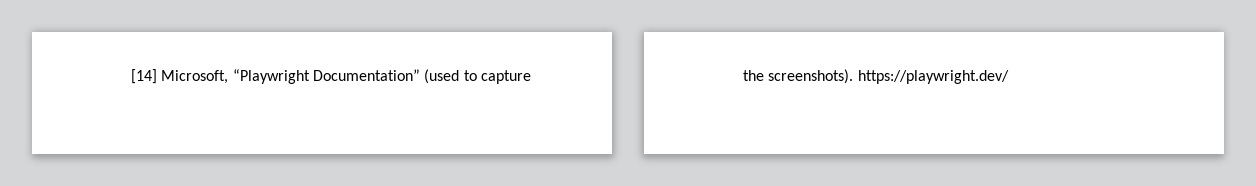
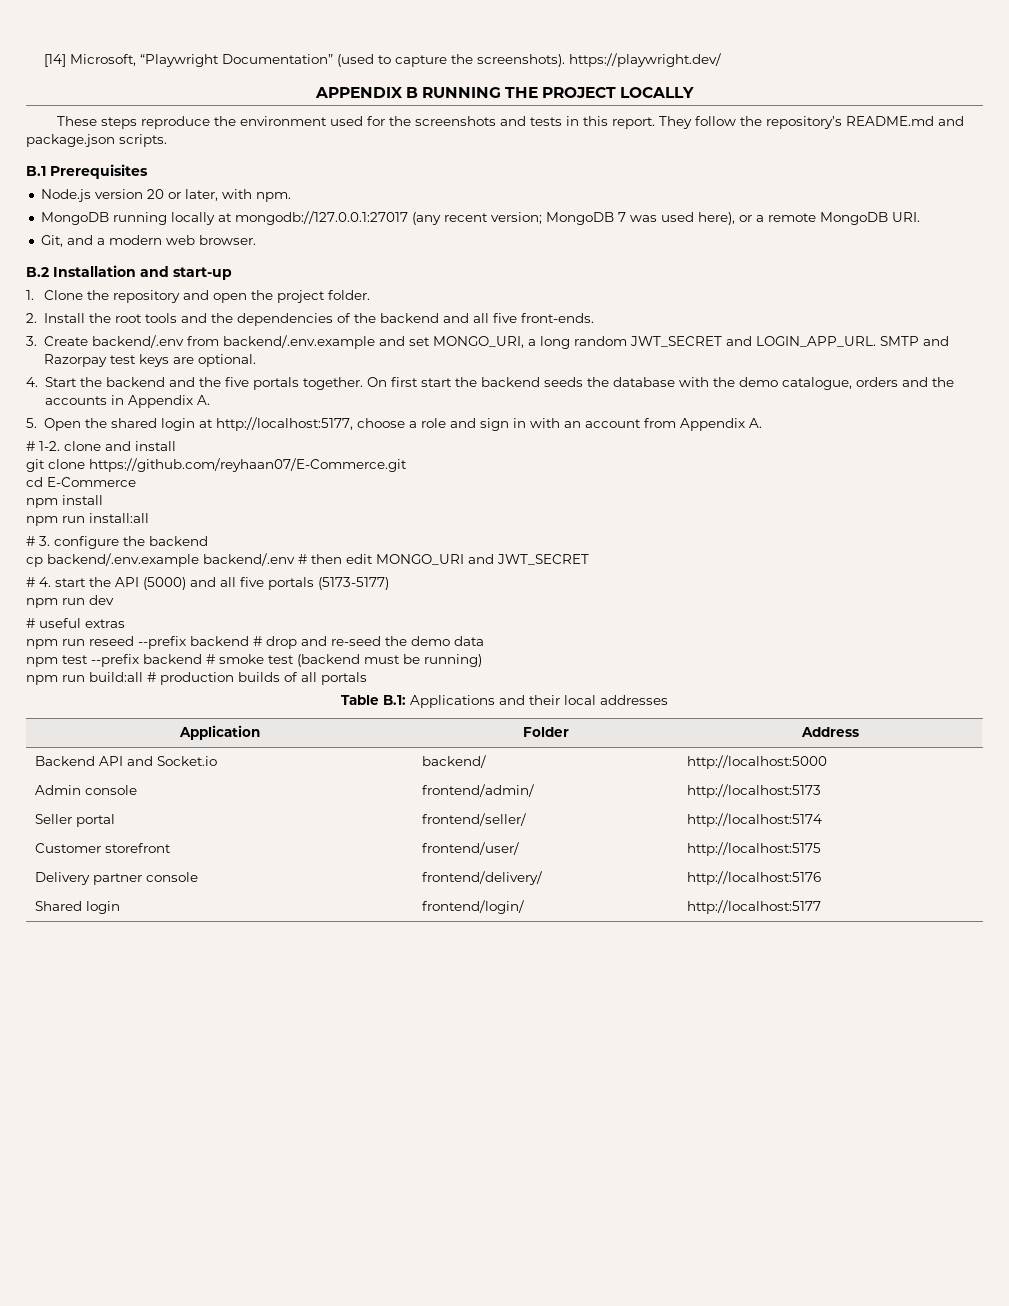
(1009, 77) none -> [314,87,695,98] [57,116,965,129] [26,134,167,147] [26,164,148,179] [40,189,291,202] [40,211,920,225] [40,235,256,247] [26,265,232,280] [26,290,370,303] [26,313,594,326] [26,335,949,349] [43,354,256,367] [26,377,954,390] [44,395,210,408] [26,417,762,431] [26,441,176,451] [26,458,407,472] [26,477,136,487] [26,495,103,508] [26,513,149,526] [26,536,208,549] [26,553,589,567] [26,577,389,590] [26,595,114,608] [26,618,125,628] [26,636,484,649] [26,654,482,667] [26,672,367,685] [341,695,668,708] [179,725,260,740] [523,727,569,737] [801,727,859,737] [34,756,217,766] [421,755,486,768] [686,755,827,769] [34,785,137,795] [421,784,534,797] [686,784,821,798] [34,814,115,827] [421,813,526,826] [686,813,822,827] [34,843,171,853] [421,842,519,855] [686,842,821,856] [34,872,198,885] [421,871,542,885] [686,871,821,885] [34,901,120,914] [421,900,524,914] [686,900,821,914] // APPENDIX B RUNNING THE PROJECT LOCALLY // These steps reproduce the environment used for the screenshots and tests in this report. They follow the repository’s README.md and package.json scripts. // B.1 Prerequisites // Node.js version 20 or later, with npm. // MongoDB running locally at mongodb://127.0.0.1:27017 (any recent version; MongoDB 7 was used here), or a remote MongoDB URI. // Git, and a modern web browser. // B.2 Installation and start-up // 1. Clone the repository and open the project folder. // 2. Install the root tools and the dependencies of the backend and all five front-ends. // 3. Create backend/.env from backend/.env.example and set MONGO_URI, a long random JWT_SECRET and LOGIN_APP_URL. SMTP and Razorpay test keys are optional. // 4. Start the backend and the five portals together. On first start the backend seeds the database with the demo catalogue, orders and the accounts in Appendix A. // 5. Open the shared login at http://localhost:5177, choose a role and sign in with an account from Appendix A. // # 1-2. clone and install // git clone https://github.com/reyhaan07/E-Commerce.git // cd E-Commerce // npm install // npm run install:all // # 3. configure the backend // cp backend/.env.example backend/.env # then edit MONGO_URI and JWT_SECRET // # 4. start the API (5000) and all five portals (5173-5177) // npm run dev // # useful extras // npm run reseed --prefix backend # drop and re-seed the demo data // npm test --prefix backend # smoke test (backend must be running) // npm run build:all # production builds of all portals // Table B.1: Applications and their local addresses // Application | Folder | Address // Backend API and Socket.io | backend/ | http://localhost:5000 // Admin console | frontend/admin/ | http://localhost:5173 // Seller portal | frontend/seller/ | http://localhost:5174 // Customer storefront | frontend/user/ | http://localhost:5175 // Delivery partner console | frontend/delivery/ | http://localhost:5176 // Shared login | frontend/login/ | http://localhost:5177

